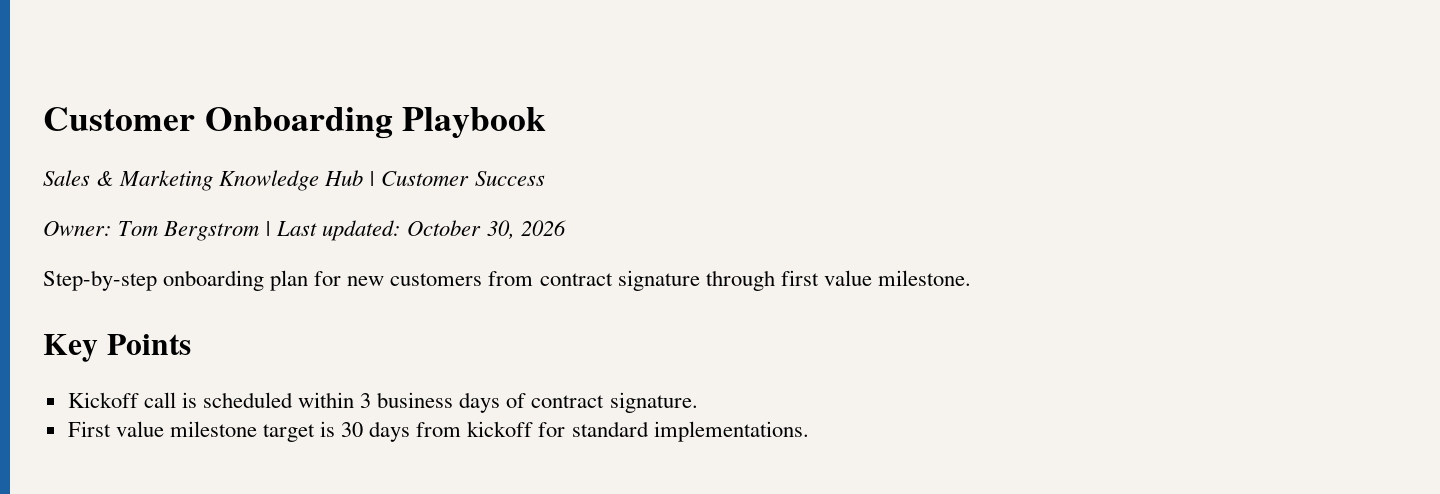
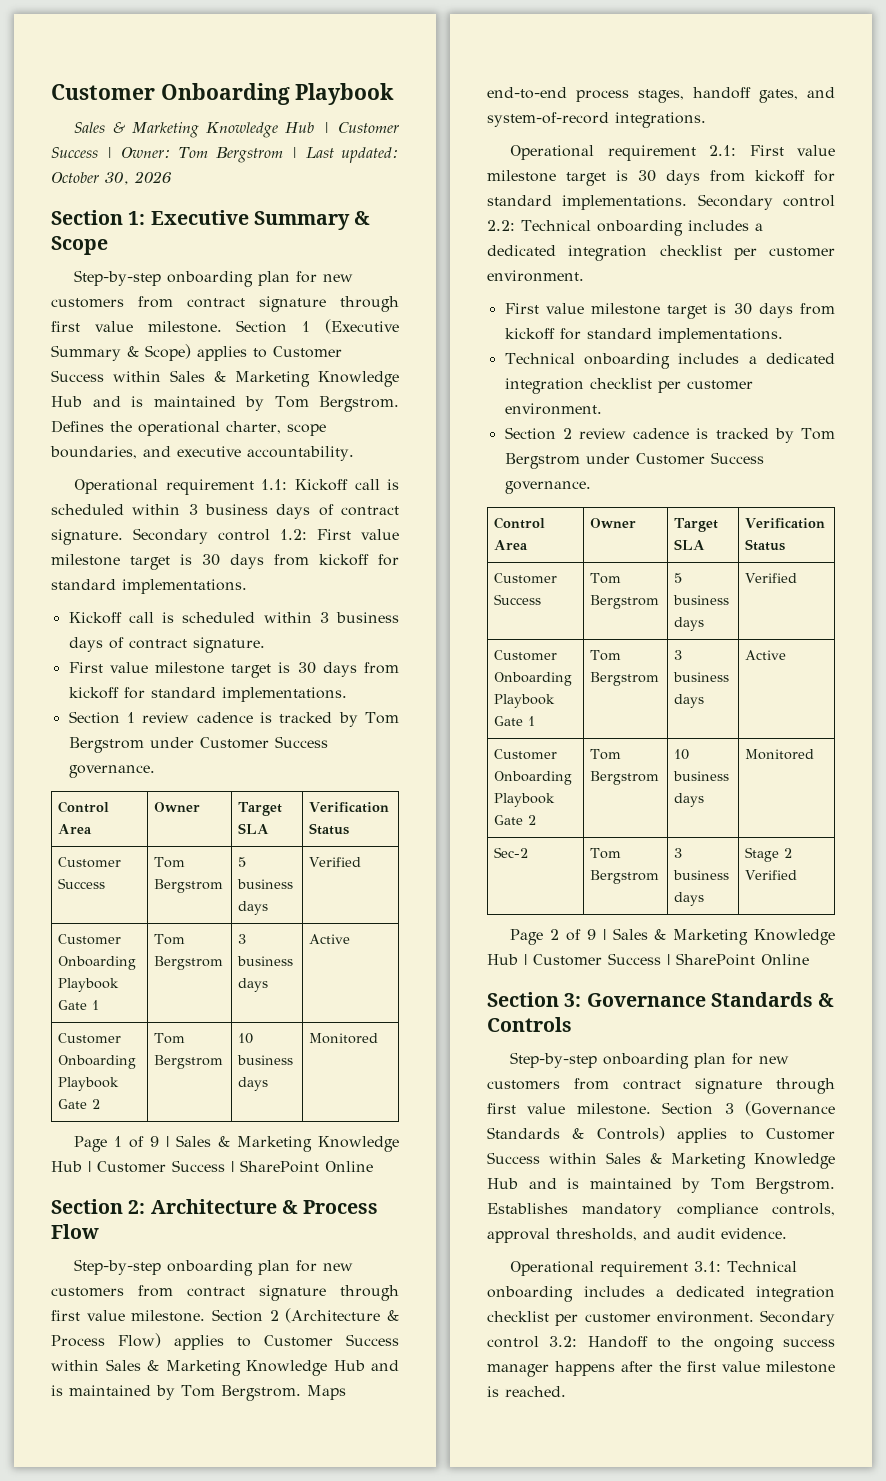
(545, 178) // -> [105,147,115,158] |
(566, 228) none -> [51,210,371,230] [51,236,108,255] // Section 1: Executive Summary & Scope
[43,334,191,362] // Key Points -> [236,319,400,334] [51,344,342,361] [51,370,399,387] [51,396,399,412] [51,420,326,436] [50,446,354,461] [74,479,399,495] [51,504,399,519] [51,528,399,545] [51,554,399,570] [51,579,247,594] Section 1 (Executive Summary & Scope) applies to Customer Success within Sales & Marketing Knowledge Hub and is maintained by Tom Bergstrom. Defines the operational charter, scope boundaries, and executive accountability. // Operational requirement 1.1: Kickoff call is scheduled within 3 business days of contract signature. Secondary control 1.2: First value milestone target is 30 days from kickoff for standard implementations.
(809, 431) none -> [68,711,400,727] [68,736,328,753] [68,765,155,778] [57,801,109,813] [57,824,92,834] [153,802,200,812] [237,802,282,816] [237,823,269,834] [308,802,389,813] [308,823,349,835] [57,857,121,868] [57,878,105,889] [153,857,185,868] [153,879,223,893] [237,857,246,867] [236,879,293,889] [237,901,268,915] [308,857,361,867] [57,934,121,945] [57,956,136,970] [57,978,119,992] [57,1000,99,1010] [153,934,185,945] [153,956,223,970] [237,934,246,944] [236,956,293,966] [237,978,268,992] [308,934,350,944] [57,1033,121,1044] [57,1055,136,1069] [57,1077,119,1091] [57,1099,100,1109] [153,1033,185,1044] [153,1055,223,1069] [237,1033,253,1044] [236,1055,293,1065] [237,1077,268,1091] [308,1033,378,1044] [74,1135,400,1152] [51,1160,373,1173] [51,1199,379,1214] [51,1224,99,1239] [74,1259,354,1276] [51,1285,399,1301] [51,1308,399,1323] [51,1333,399,1350] [51,1359,399,1376] [51,1385,346,1401] [487,87,835,103] [487,112,706,128] [510,145,835,161] [487,170,835,186] [487,194,835,210] [487,220,763,236] [487,245,835,261] [487,270,584,282] [504,303,835,319] [504,328,783,343] [504,353,835,369] [504,378,753,394] [504,403,602,415] [504,427,836,443] [504,452,764,469] [504,481,591,494] [493,517,545,529] [493,540,528,550] [589,518,636,528] [673,518,718,532] [673,539,705,550] [744,518,825,529] [744,539,785,551] [493,573,557,584] [493,594,541,605] [589,573,621,584] [589,595,659,609] [673,573,682,583] [672,595,729,605] [673,617,704,631] [744,573,797,583] [493,650,557,661] [493,672,572,686] [493,694,555,708] [493,716,535,726] [589,650,621,661] [589,672,659,686] [673,650,682,660] [672,672,729,682] [673,694,704,708] [744,650,786,660] [493,749,557,760] [493,771,572,785] [493,793,555,807] [493,815,536,825] [589,749,621,760] [589,771,659,785] [673,749,689,760] [672,771,729,781] [673,793,704,807] [744,749,814,760] [493,847,528,858] [589,848,621,859] [589,870,659,884] [673,848,682,858] [672,870,729,880] [673,892,704,906] [744,847,792,862] [744,870,797,880] [510,928,835,945] [487,953,809,966] [487,992,835,1007] [487,1017,572,1032] [510,1052,790,1069] [487,1078,835,1094] [487,1101,835,1116] [487,1126,835,1143] [487,1152,835,1169] [487,1178,835,1194] [487,1203,835,1218] [487,1228,787,1243] [510,1261,798,1277] [487,1286,835,1302] [487,1310,835,1326] [487,1336,835,1352] [487,1361,835,1377] [487,1386,566,1397] // Section 1 review cadence is tracked by Tom Bergstrom under Customer Success governance. // Control Area | Owner | Target SLA | Verification Status // Customer Success | Tom Bergstrom | 5 business days | Verified // Customer Onboarding Playbook Gate 1 | Tom Bergstrom | 3 business days | Active // Customer Onboarding Playbook Gate 2 | Tom Bergstrom | 10 business days | Monitored // Page 1 of 9 | Sales & Marketing Knowledge Hub | Customer Success | SharePoint Online // Section 2: Architecture & Process Flow // Step-by-step onboarding plan for new customers from contract signature through first value milestone. Section 2 (Architecture & Process Flow) applies to Customer Success within Sales & Marketing Knowledge Hub and is maintained by Tom Bergstrom. Maps end-to-end process stages, handoff gates, and system-of-record integrations. // Operational requirement 2.1: First value milestone target is 30 days from kickoff for standard implementations. Secondary control 2.2: Technical onboarding includes a dedicated integration checklist per customer environment. // First value milestone target is 30 days from kickoff for standard implementations. // Technical onboarding includes a dedicated integration checklist per customer environment. // Section 2 review cadence is tracked by Tom Bergstrom under Customer Success governance. // Control Area | Owner | Target SLA | Verification Status // Customer Success | Tom Bergstrom | 5 business days | Verified // Customer Onboarding Playbook Gate 1 | Tom Bergstrom | 3 business days | Active // Customer Onboarding Playbook Gate 2 | Tom Bergstrom | 10 business days | Monitored // Sec-2 | Tom Bergstrom | 3 business days | Stage 2 Verified // Page 2 of 9 | Sales & Marketing Knowledge Hub | Customer Success | SharePoint Online // Section 3: Governance Standards & Controls // Step-by-step onboarding plan for new customers from contract signature through first value milestone. Section 3 (Governance Standards & Controls) applies to Customer Success within Sales & Marketing Knowledge Hub and is maintained by Tom Bergstrom. Establishes mandatory compliance controls, approval thresholds, and audit evidence. // Operational requirement 3.1: Technical onboarding includes a dedicated integration checklist per customer environment. Secondary control 3.2: Handoff to the ongoing success manager happens after the first value milestone is reached.

